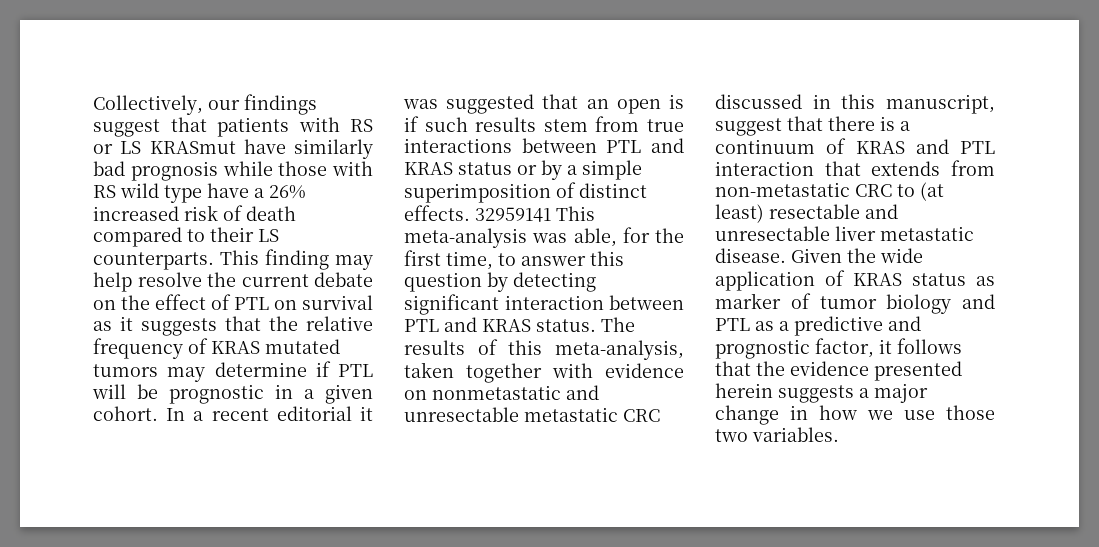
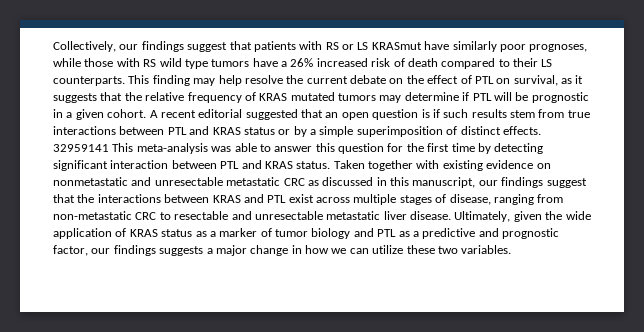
[93,161,218,181] bad prognosis -> [499,44,588,52] poor prognoses,
(202, 194) none -> [211,59,250,67] tumors
[302,295,373,310] survival -> [513,75,558,86] survival,
[166,406,373,421] [403,99,438,109] In a recent editorial it was -> [149,109,243,118] A recent editorial
(661, 106) none -> [372,109,419,120] question
[573,227,684,247] [404,250,624,270] [404,272,482,292] able, for the first time, to answer this question -> [234,143,475,154] able to answer this question for the first time
[601,317,635,332] [404,339,684,360] [404,362,454,378] The results of this meta-analysis, taken -> [333,160,365,169] Taken
(593, 370) none -> [442,160,483,171] existing
(660, 415) none -> [307,180,319,186] as
[715,116,910,136] [715,138,995,154] [715,161,941,176] suggest that there is a continuum of KRAS and PTL interaction that extends -> [478,177,587,188] [53,194,534,205] our findings suggest that the interactions between KRAS and PTL exist across multiple stages of disease, ranging
[920,182,944,201] [715,204,764,223] (at least) -> (171, 216) none
[835,226,974,241] [715,248,842,263] liver metastatic disease. Given -> [326,211,542,222] metastatic liver disease. Ultimately, given
(995, 281) none -> [209,231,216,237] a
[879,338,962,354] [715,361,962,381] [715,383,773,398] it follows that the evidence presented herein -> [91,245,156,256] our findings
[904,405,995,420] use those -> [349,245,435,254] can utilize these

